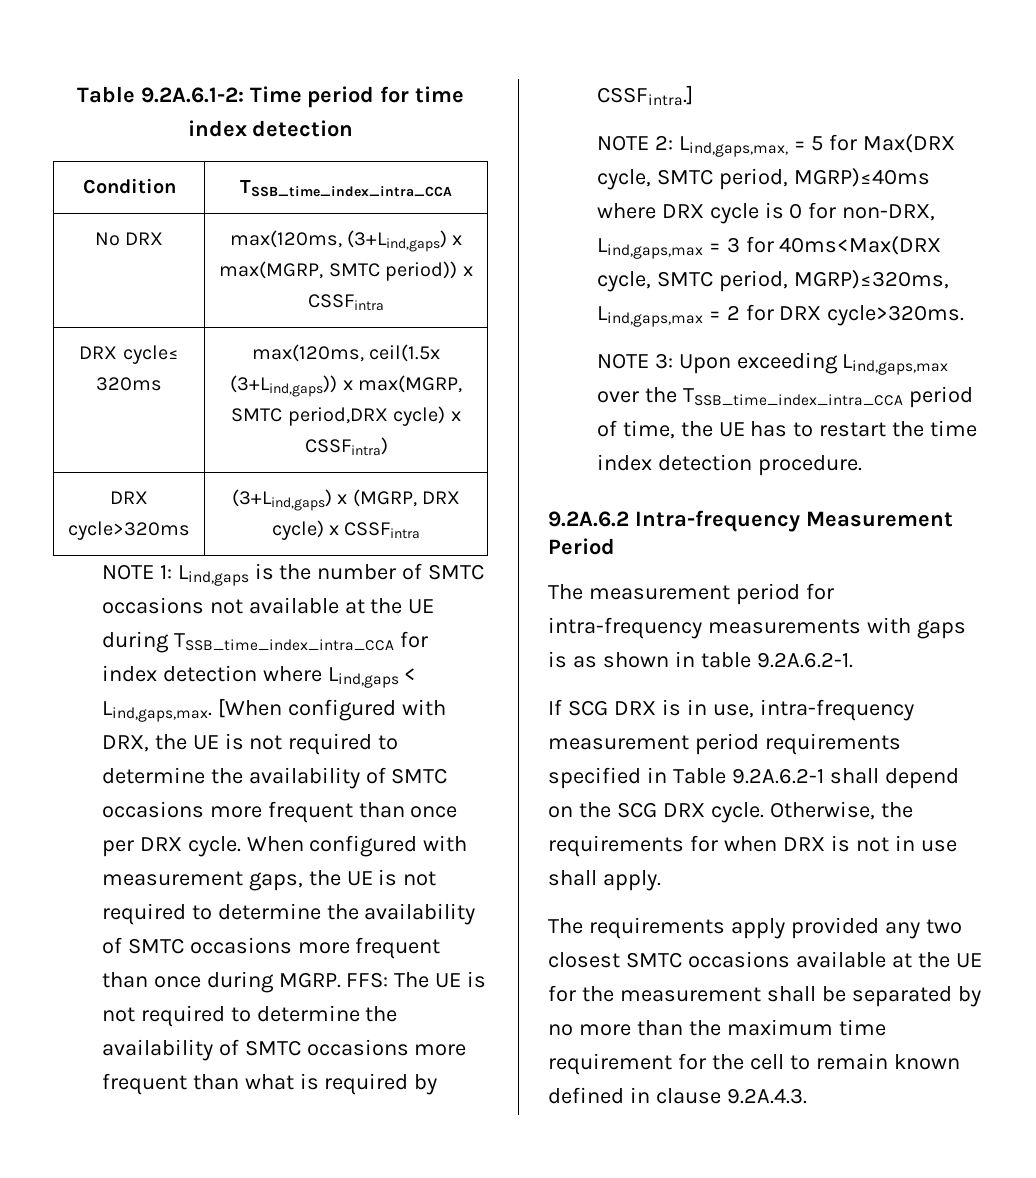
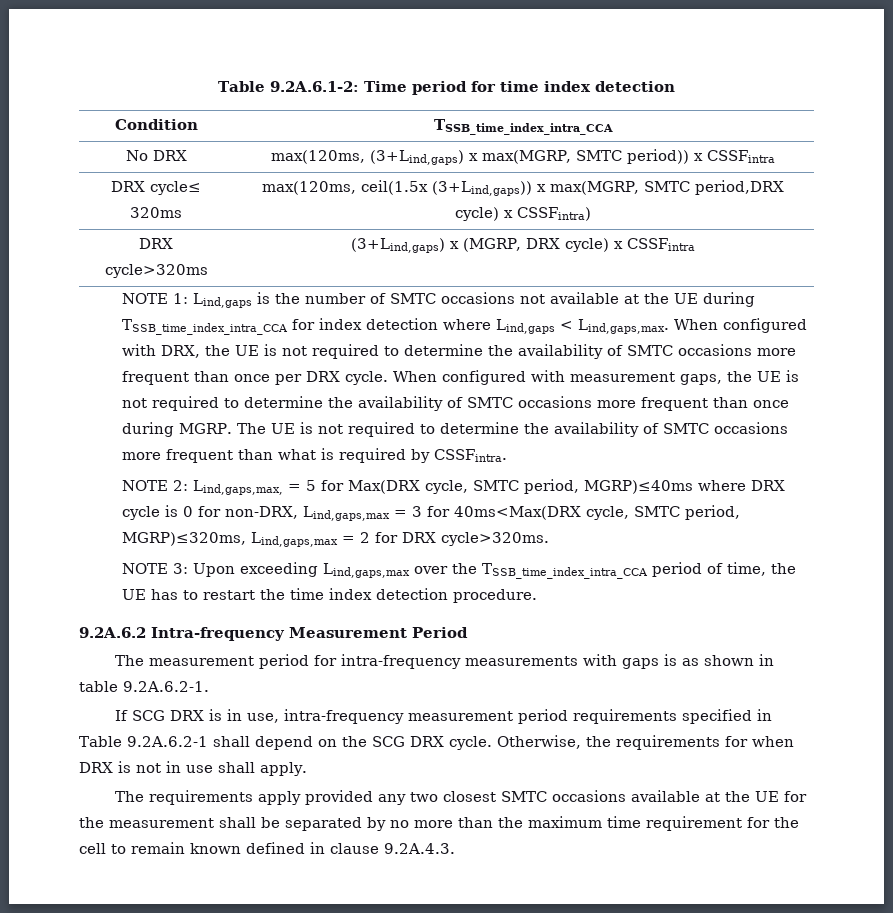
[217,698,282,718] [When -> [673,319,718,330] When
[346,972,389,988] FFS: -> (232, 428) none
[596,85,693,106] CSSFintra.] -> [433,449,507,462] CSSFintra.

